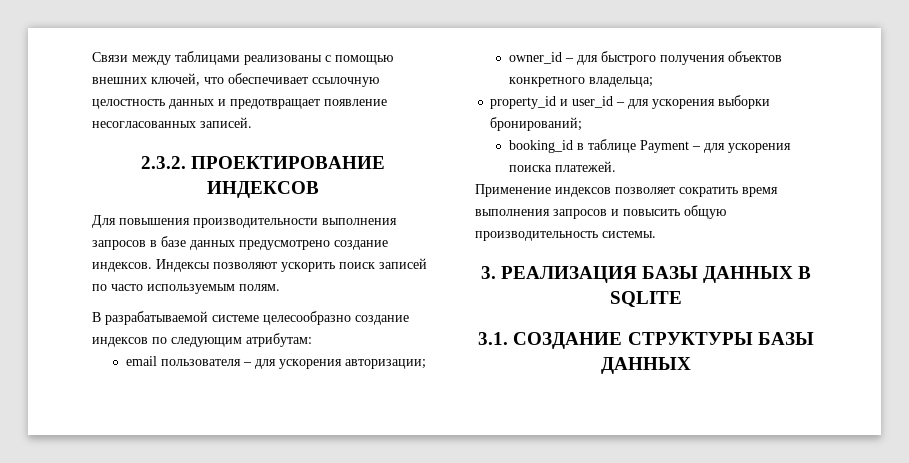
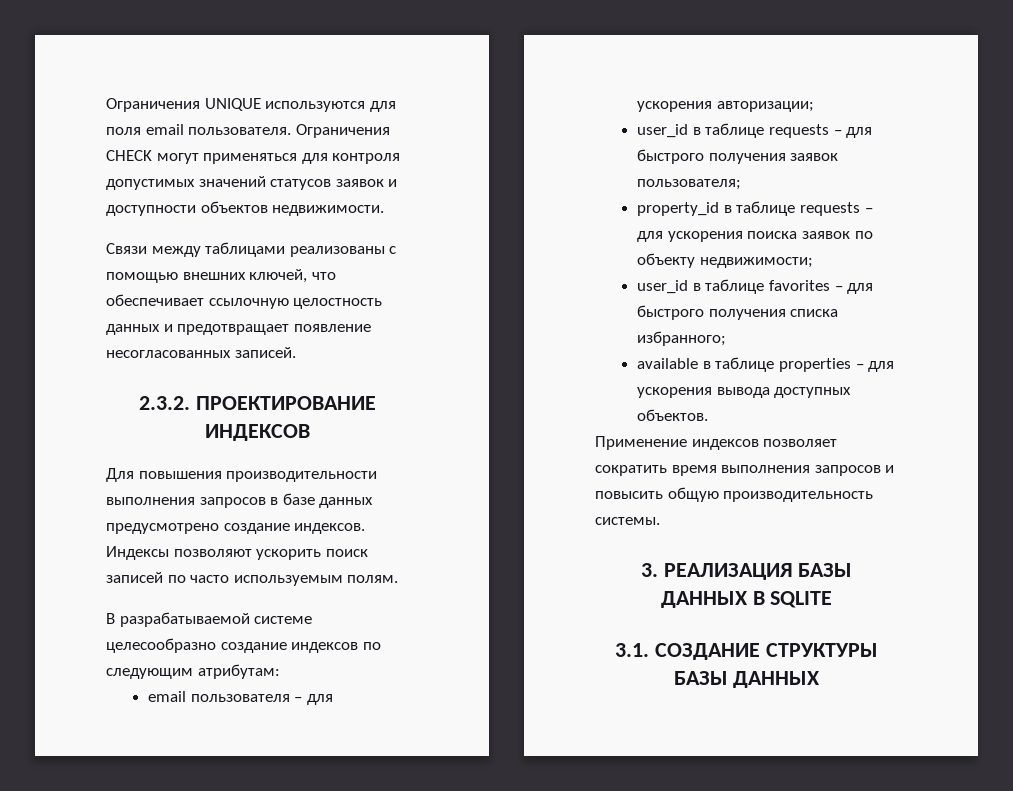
(92, 57) none -> [106,98,396,112] [106,124,390,138] [106,150,401,164] [106,176,398,190] [106,201,385,216] Ограничения UNIQUE используются для поля email пользователя. Ограничения CHECK могут применяться для контроля допустимых значений статусов заявок и доступности объектов недвижимости. //
[508,51,782,65] [508,77,653,87] [490,95,771,109] [490,117,583,131] [508,139,689,153] owner_id – для быстрого получения объектов конкретного владельца; // property_id и user_id – для ускорения выборки бронирований; // booking_id в таблице Payment -> [637,123,873,138] [637,149,839,164] [637,179,742,190] [637,201,861,216] user_id в таблице requests – для быстрого получения заявок пользователя; // property_id в таблице requests
[554,161,616,172] платежей. -> [802,231,873,239] [637,253,813,268] [637,279,874,294] [637,305,839,320] [637,331,727,346] [637,357,895,372] [637,387,852,398] [637,409,709,421] заявок по объекту недвижимости; // user_id в таблице favorites – для быстрого получения списка избранного; // available в таблице properties – для ускорения вывода доступных объектов.

